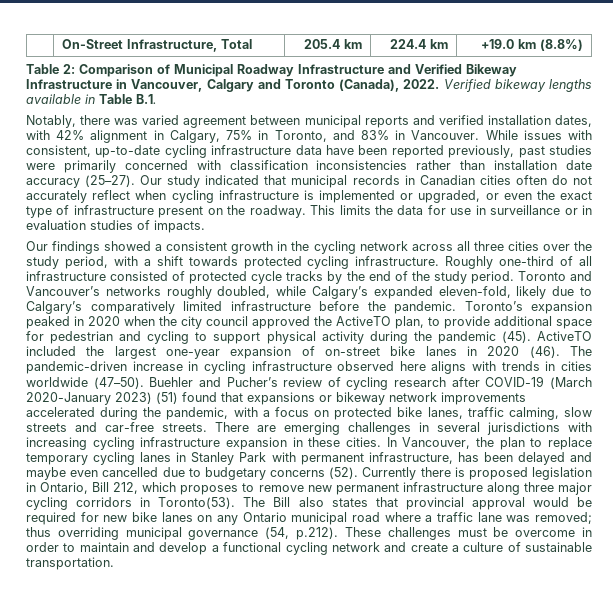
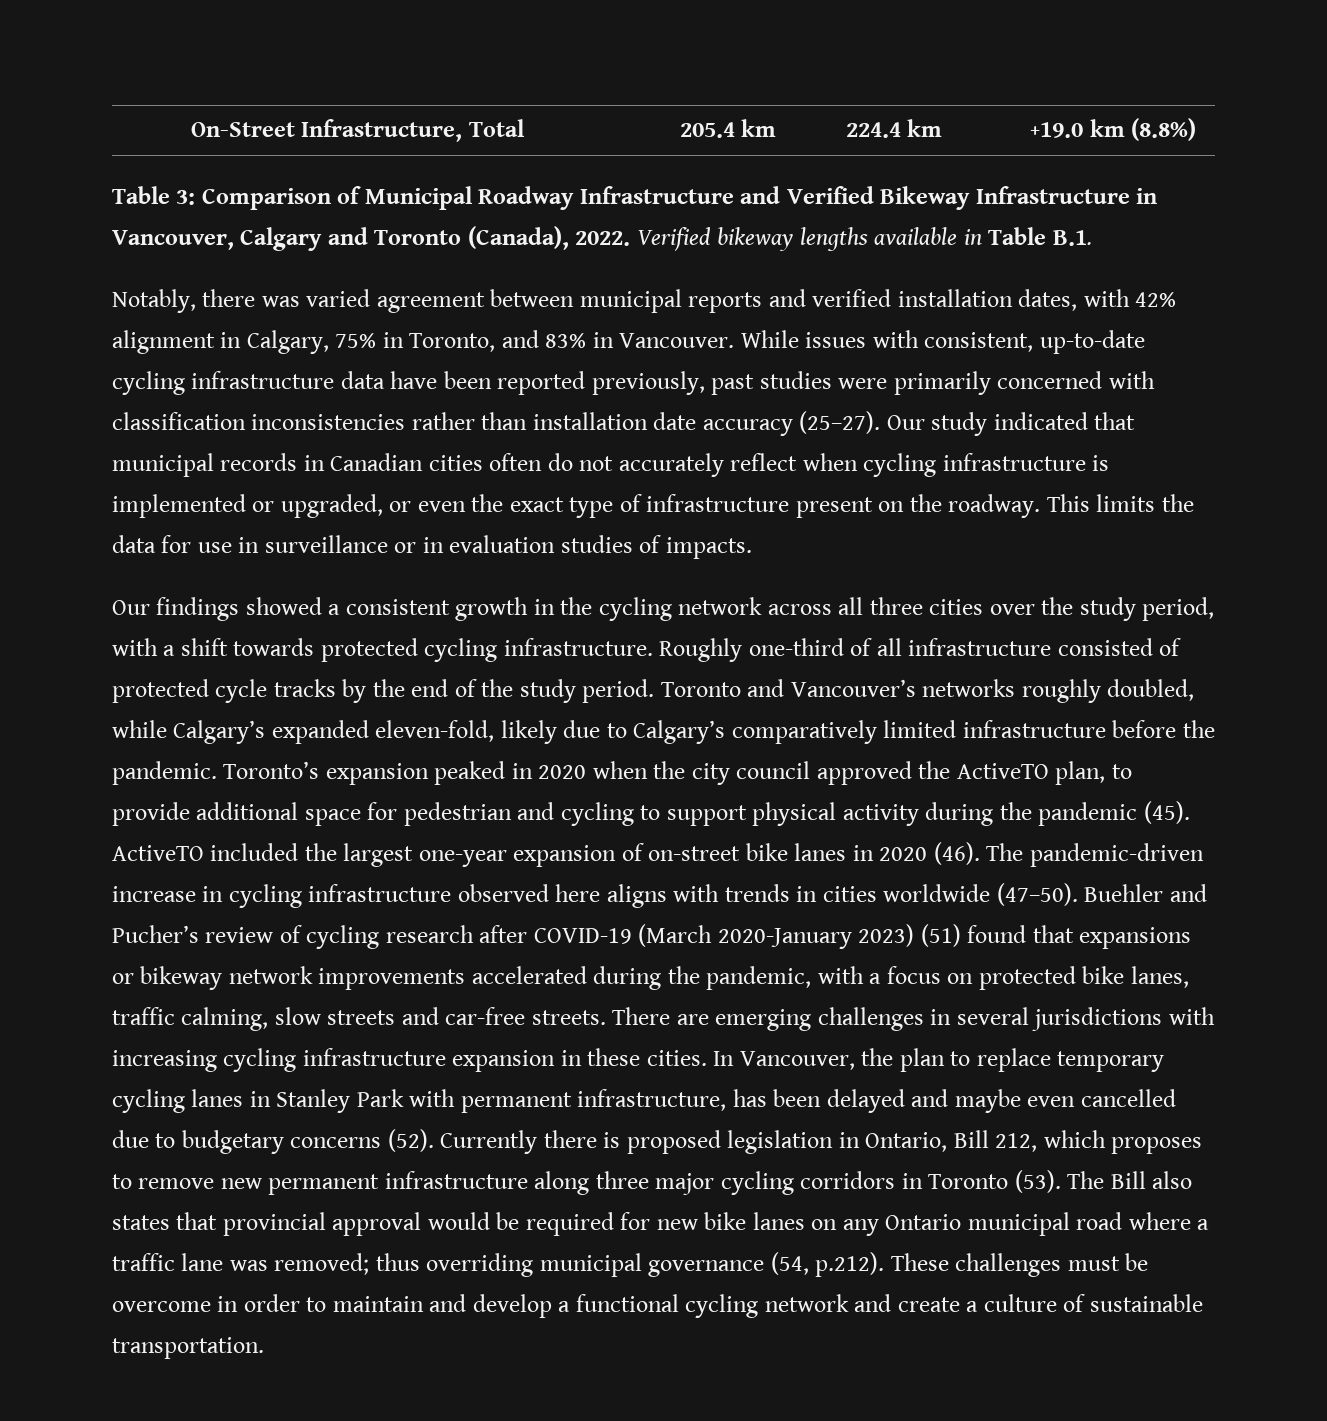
[63,64,75,74] 2: -> [176,190,196,205] 3:
[158,497,236,509] Toronto(53). -> [928,1170,1061,1193] Toronto (53).

